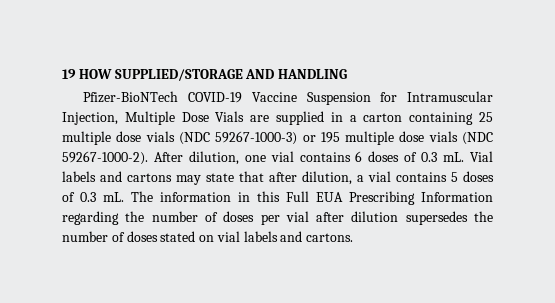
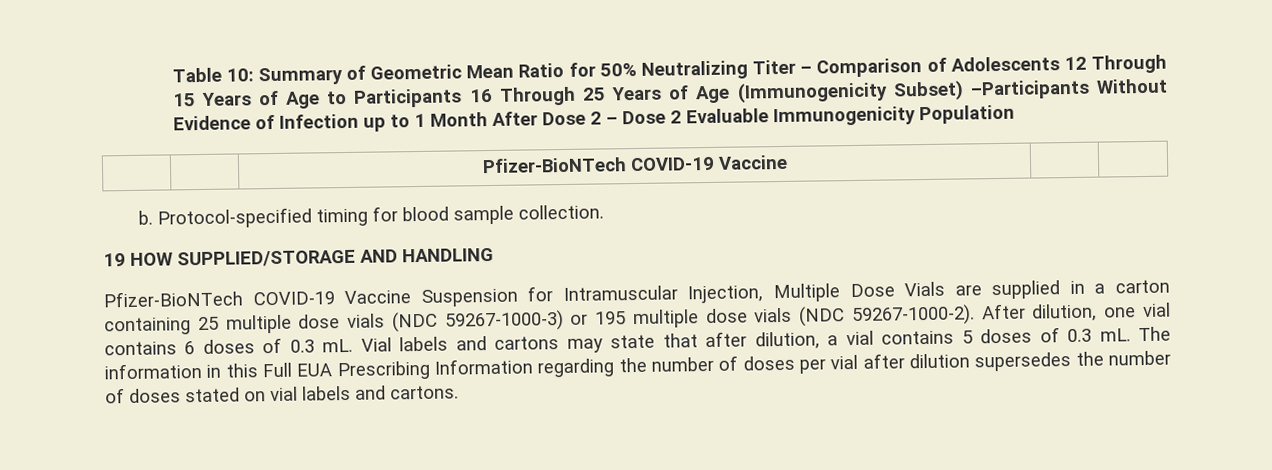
(62, 74) none -> [171,54,1168,86] [172,78,1169,109] [172,104,1015,132] [481,154,788,174] [137,204,604,229] Table 10: Summary of Geometric Mean Ratio for 50% Neutralizing Titer – Comparison of Adolescents 12 Through 15 Years of Age to Participants 16 Through 25 Years of Age (Immunogenicity Subset) –Participants Without Evidence of Infection up to 1 Month After Dose 2 – Dose 2 Evaluable Immunogenicity Population // | | Pfizer-BioNTech COVID-19 Vaccine | | // b. Protocol-specified timing for blood sample collection. //

